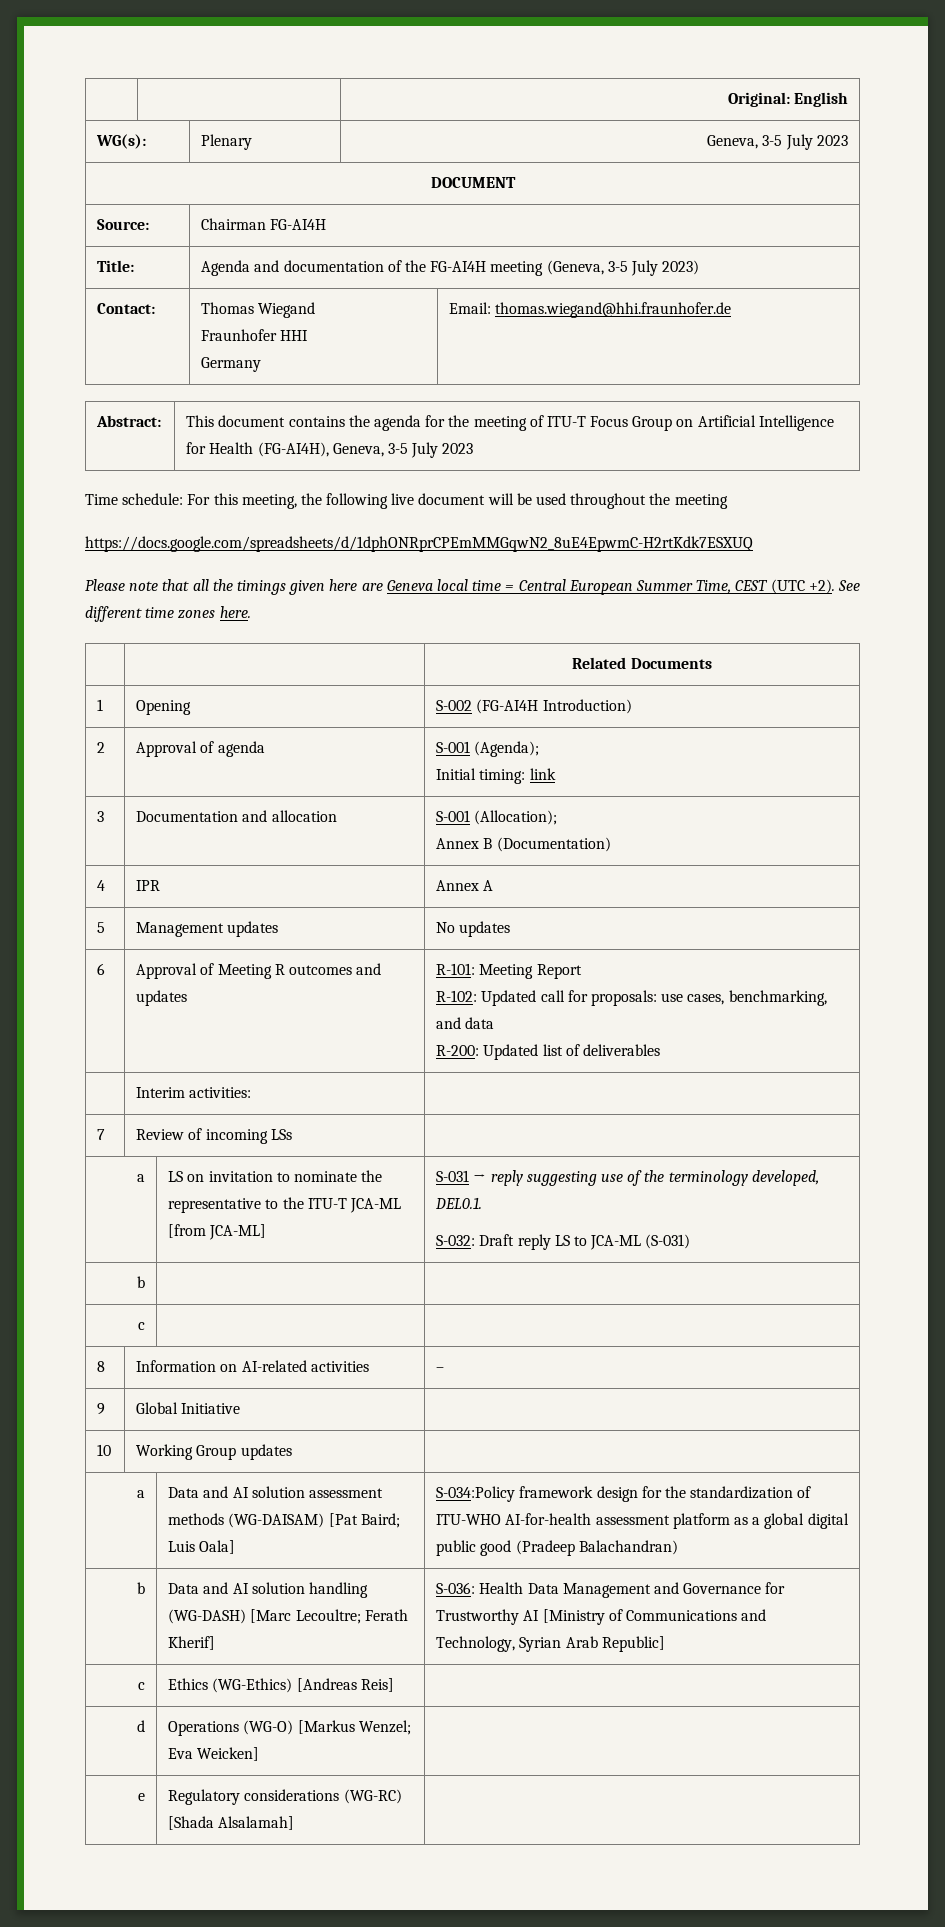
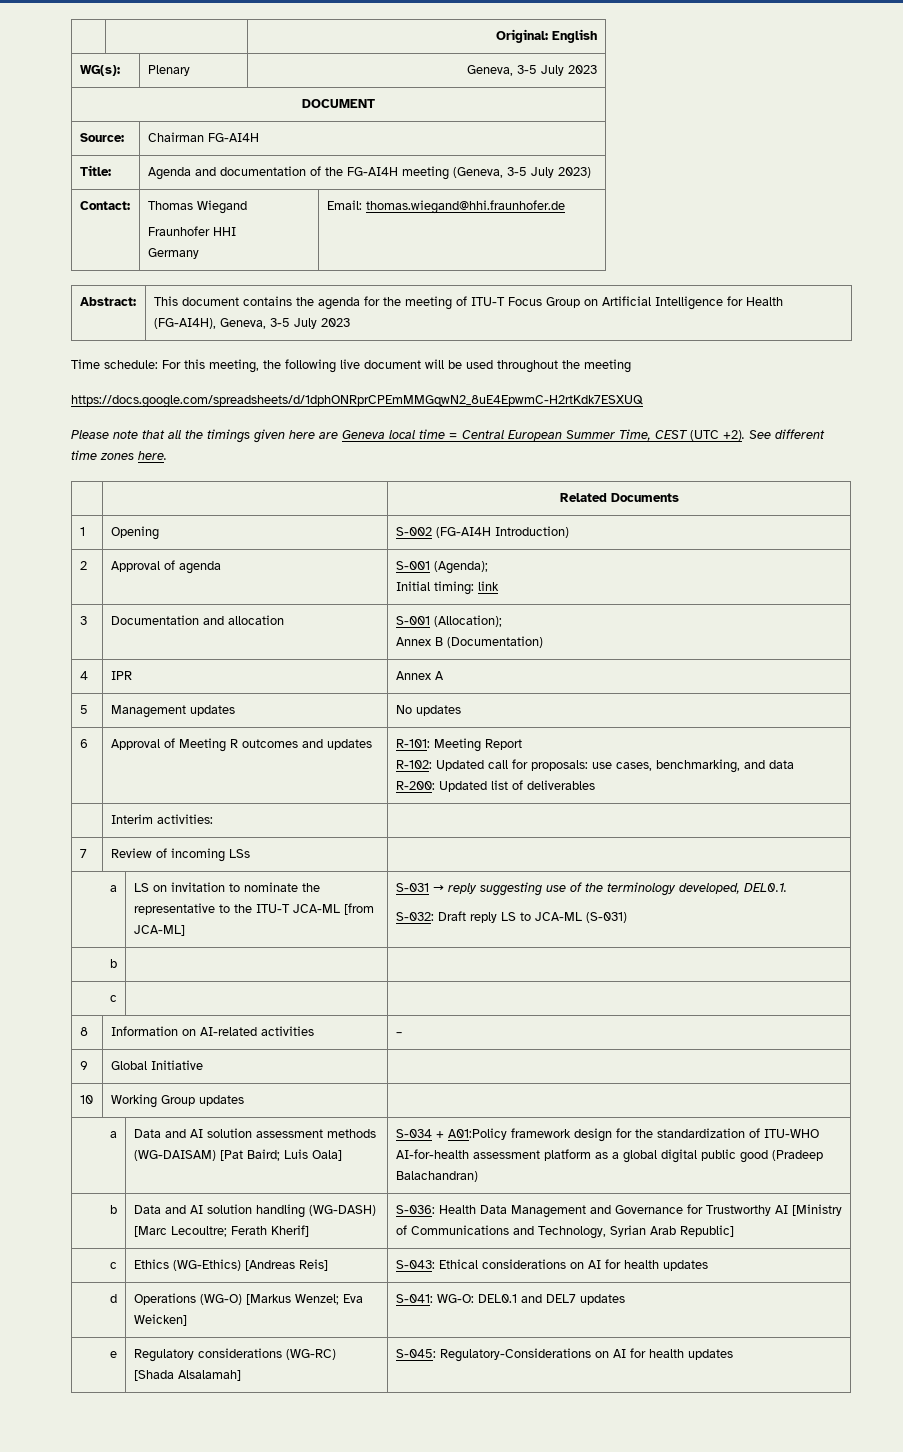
[436,1486,516,1502] S-034:Policy -> [395,1128,507,1140] S-034 + A01:Policy
(394, 1685) none -> [395,1259,708,1271] S-043: Ethical considerations on AI for health updates
(260, 1754) none -> [395,1294,625,1305] S-041: WG-O: DEL0.1 and DEL7 updates
(295, 1823) none -> [395,1348,733,1362] S-045: Regulatory-Considerations on AI for health updates

